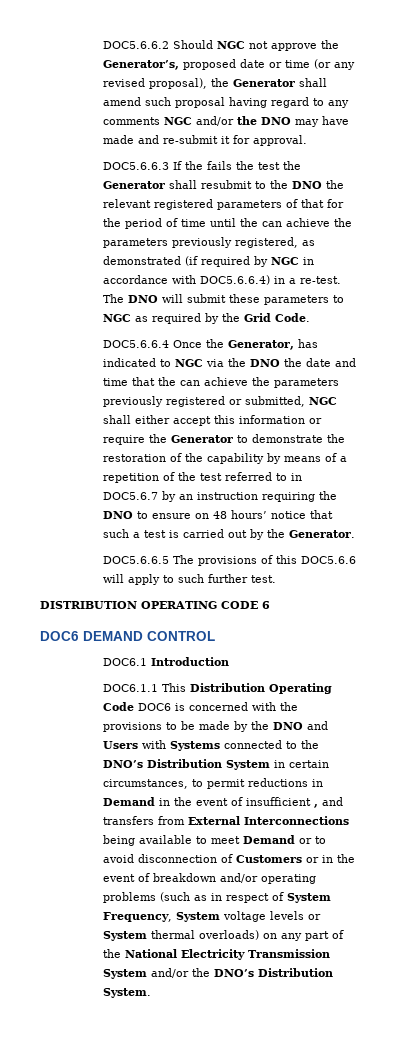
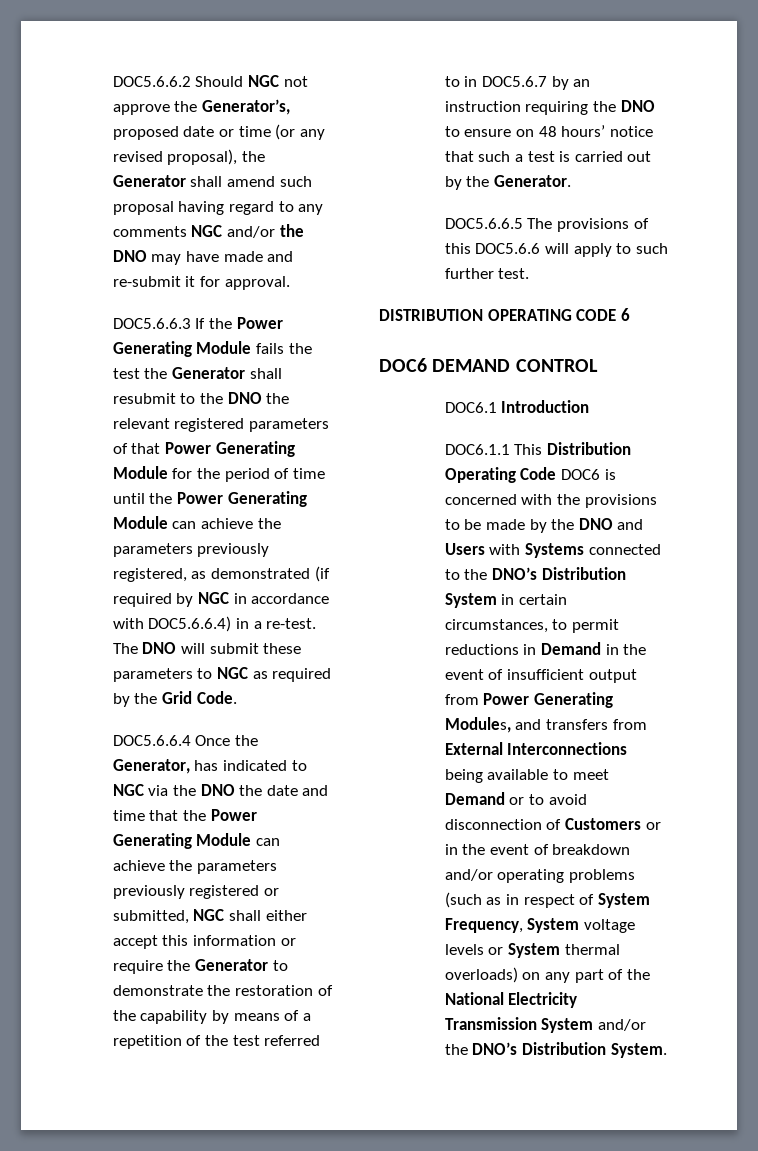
(204, 165) none -> [236,317,283,329] [112,341,252,357] Power Generating Module
(325, 203) none -> [164,441,295,457] [112,466,168,479] Power Generating Module
(259, 222) none -> [176,491,307,507] [112,516,168,529] Power Generating Module
(177, 381) none -> [210,809,257,821] [112,833,252,849] Power Generating Module
[314,804,319,808] , -> [588,669,637,683] [444,692,613,708] [444,717,511,733] output from Power Generating Modules,

